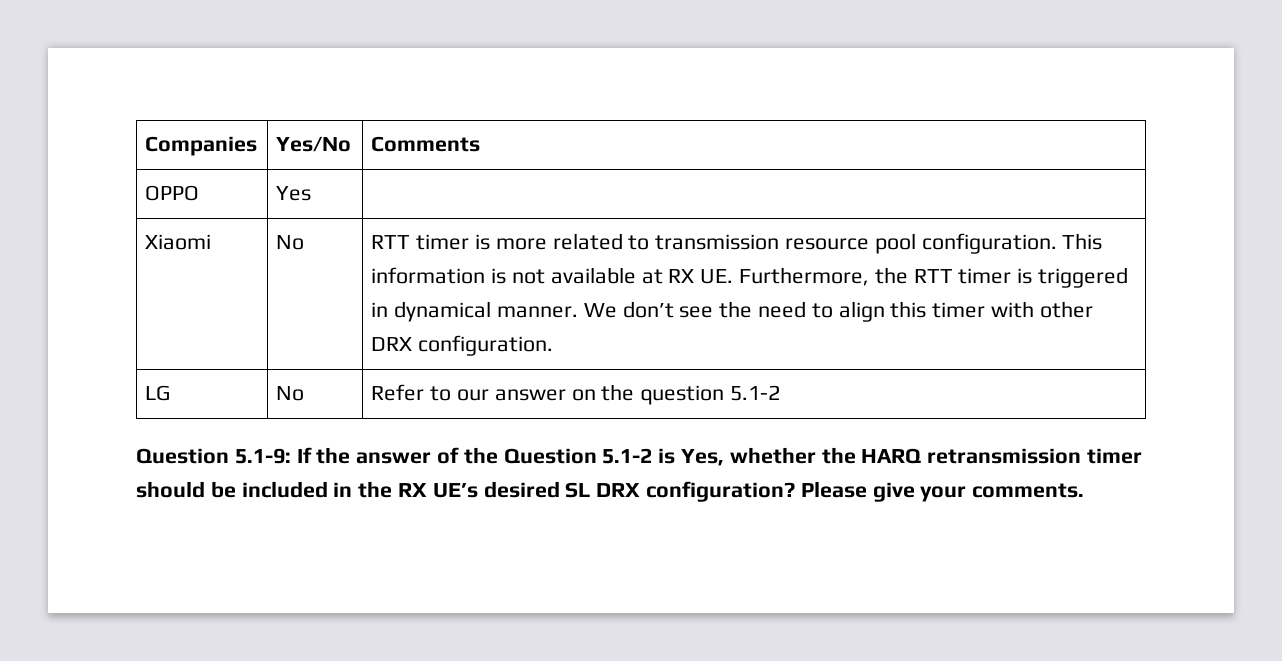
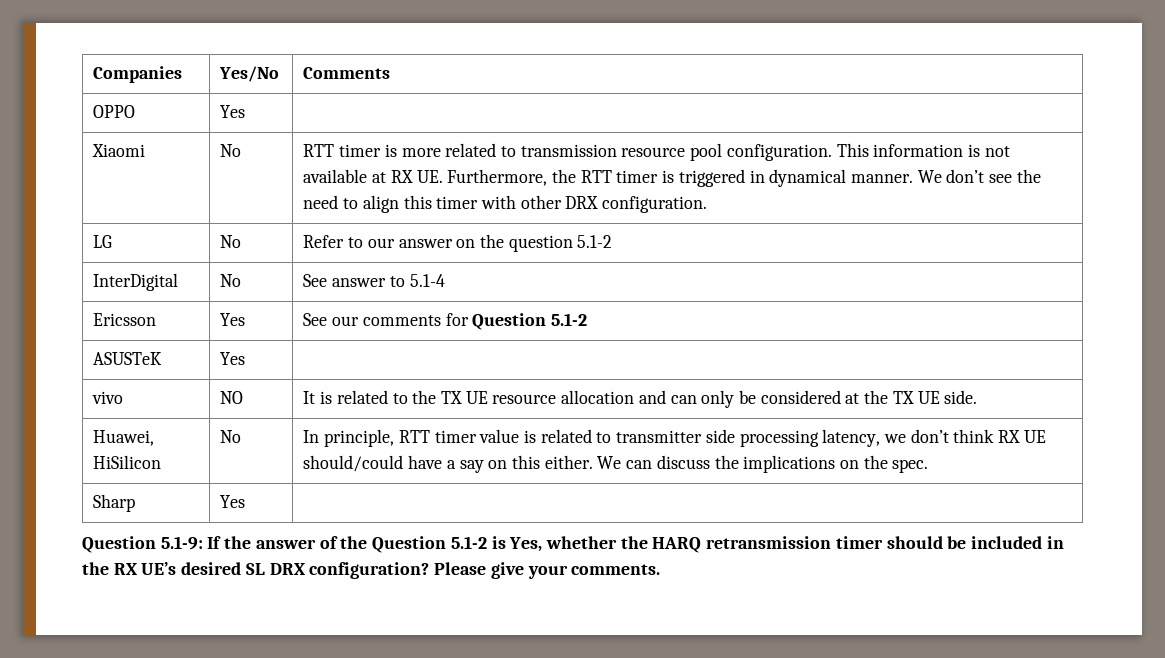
(781, 393) none -> [93,273,179,291] [220,274,242,287] [303,274,445,287] [93,313,157,326] [220,313,246,326] [303,313,587,330] [93,352,163,365] [220,352,246,365] [92,391,124,404] [220,391,244,404] [303,390,978,408] [93,430,155,446] [93,455,162,469] [220,430,242,443] [303,429,1046,447] [303,455,929,473] [93,494,136,512] [220,495,246,508] // InterDigital | No | See answer to 5.1-4 // Ericsson | Yes | See our comments for Question 5.1-2 // ASUSTeK | Yes | // vivo | NO | It is related to the TX UE resource allocation and can only be considered at the TX UE side. // Huawei, HiSilicon | No | In principle, RTT timer value is related to transmitter side processing latency, we don’t think RX UE should/could have a say on this either. We can discuss the implications on the spec. // Sharp | Yes |

